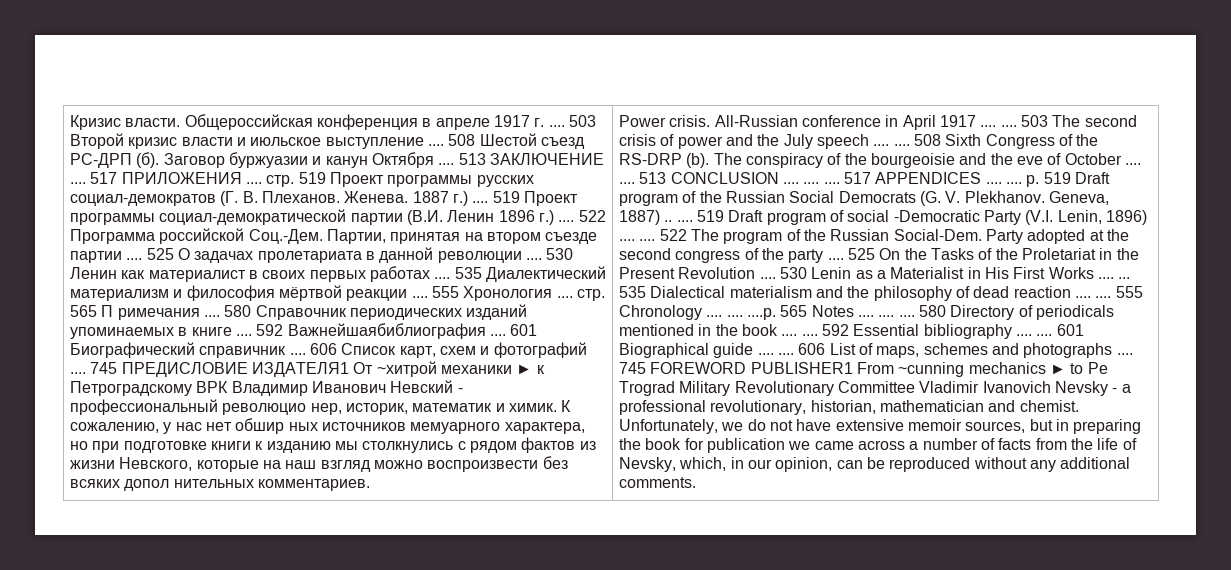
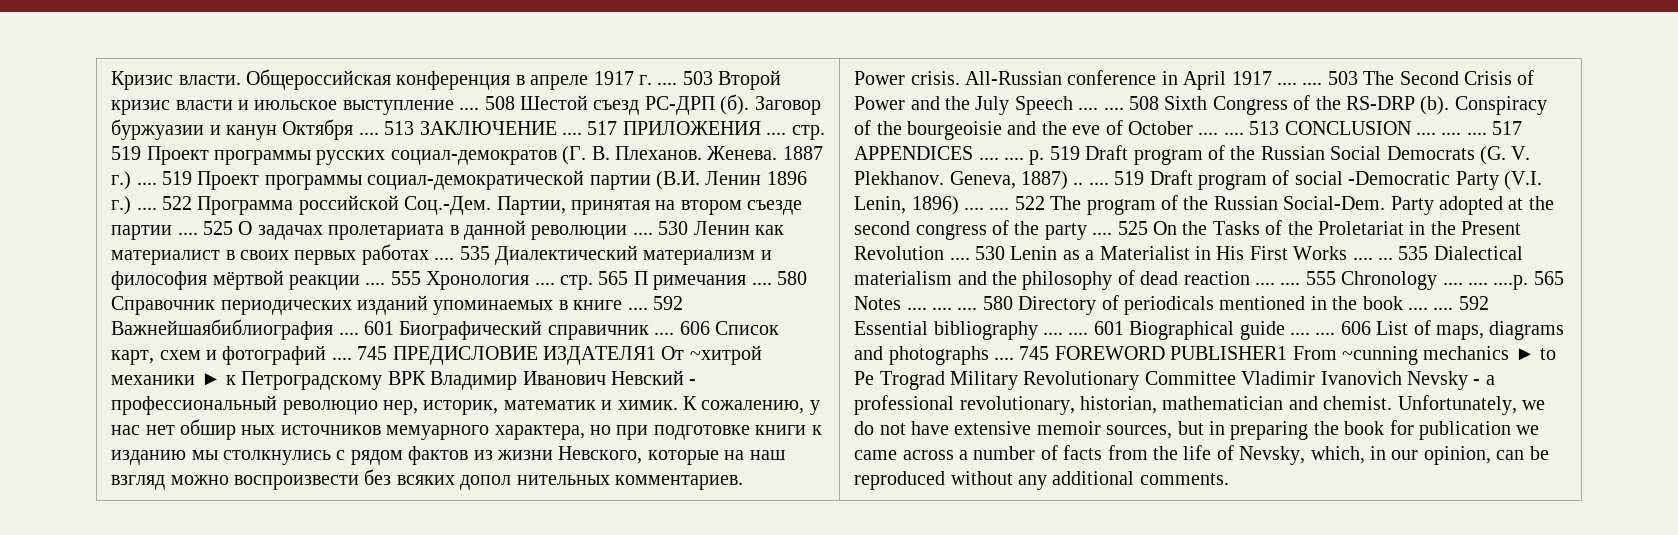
[1084,115,1137,127] [619,134,723,149] second crisis of power -> [1399,70,1535,85] [854,96,906,110] Second Crisis of Power
[816,134,869,149] speech -> [1014,96,1073,115] Speech
[713,153,823,168] The conspiracy -> [1454,96,1547,115] Conspiracy
[923,343,988,355] schemes -> [1489,321,1565,340] diagrams

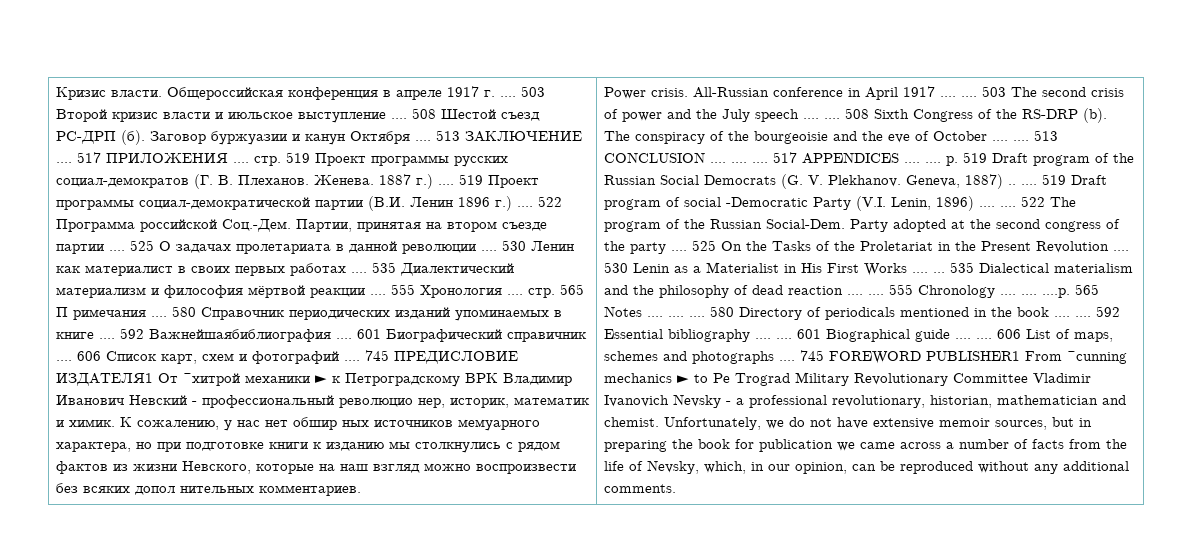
[1399,70,1535,85] [854,96,906,110] Second Crisis of Power -> [1041,87,1124,97] [603,109,662,122] second crisis of power
[1014,96,1073,115] Speech -> [754,109,799,122] speech
[1454,96,1547,115] Conspiracy -> [603,131,705,144] The conspiracy
[1489,321,1565,340] diagrams -> [603,351,658,361] schemes

